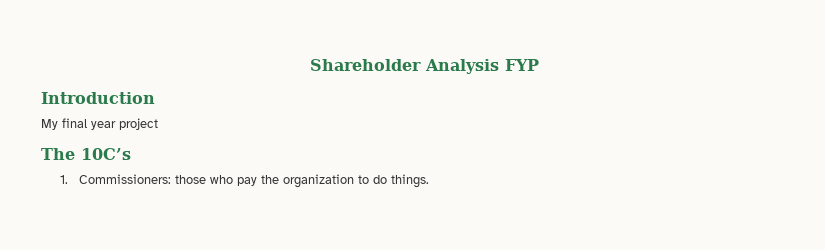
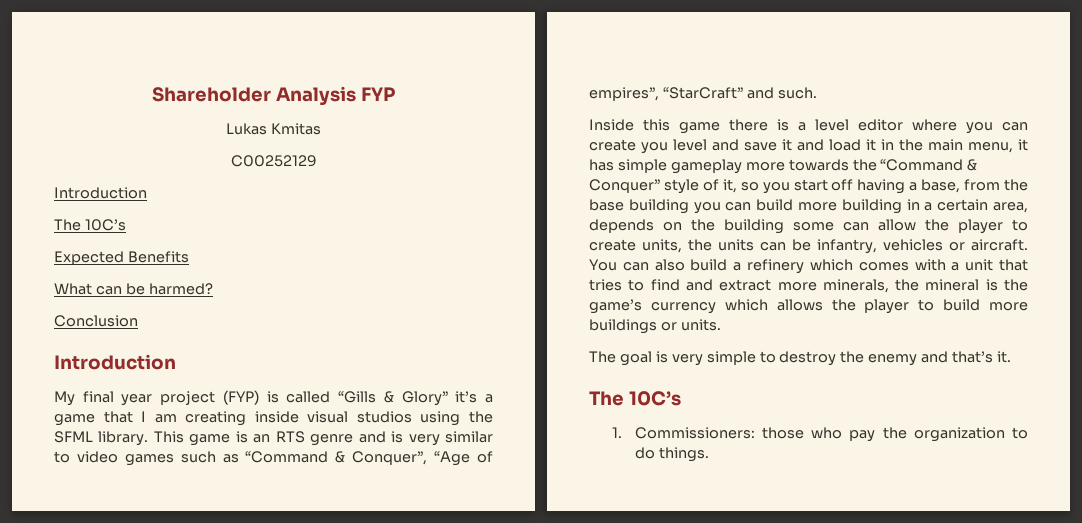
(539, 65) none -> [226,123,321,135] [230,155,317,167] [54,187,147,199] [54,219,126,231] [54,251,189,265] [54,283,213,295] [54,315,138,327] // Lukas Kmitas // C00252129 // Introduction // The 10C’s // Expected Benefits // What can be harmed? // Conclusion
(158, 124) none -> [222,390,494,406] [54,411,493,426] [54,431,493,446] [54,451,494,466] [589,87,817,101] [589,119,1028,134] [589,139,1028,154] [589,159,978,174] [589,179,1028,194] [589,199,1028,214] [589,219,1028,234] [589,239,1028,254] [589,259,1028,274] [589,279,1028,293] [589,299,1028,314] [589,319,721,334] [589,351,1012,366] (FYP) is called “Gills & Glory” it’s a game that I am creating inside visual studios using the SFML library. This game is an RTS genre and is very similar to video games such as “Command & Conquer”, “Age of empires”, “StarCraft” and such. // Inside this game there is a level editor where you can create you level and save it and load it in the main menu, it has simple gameplay more towards the “Command & Conquer” style of it, so you start off having a base, from the base building you can build more building in a certain area, depends on the building some can allow the player to create units, the units can be infantry, vehicles or aircraft. You can also build a refinery which comes with a unit that tries to find and extract more minerals, the mineral is the game’s currency which allows the player to build more buildings or units. // The goal is very simple to destroy the enemy and that’s it.

